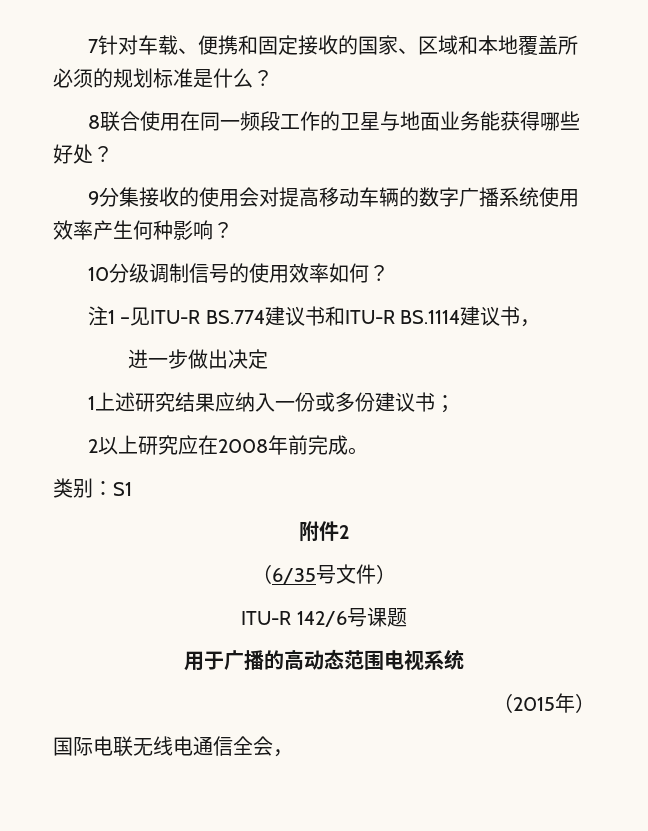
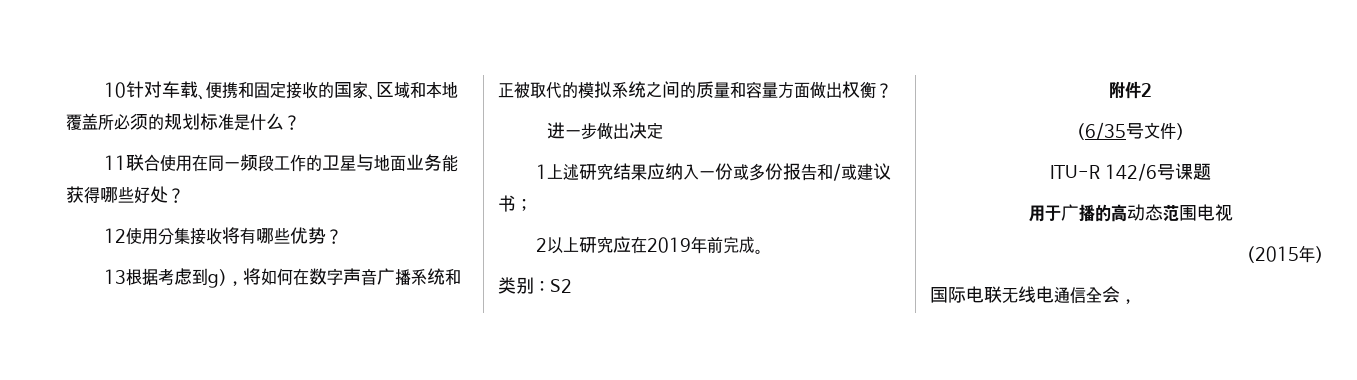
[87,39,98,53] 7 -> [103,82,126,98] 10
[87,115,100,129] 8 -> [103,155,126,170] 11
[87,187,579,207] [53,220,233,240] [87,263,389,283] [87,306,541,327] 9分集接收的使用会对提高移动车辆的数字广播系统使用效率产生何种影响？ // 10分级调制信号的使用效率如何？ // 注1 –见ITU-R BS.774建议书和ITU-R BS.1114建议书， -> [103,227,342,245] [103,268,461,288] [498,81,892,99] 12使用分集接收将有哪些优势？ // 13根据考虑到g)，将如何在数字声音广播系统和正被取代的模拟系统之间的质量和容量方面做出权衡？
(375, 402) none -> [782,163,857,181] 报告和/或
[217,439,268,453] 2008 -> [646,237,691,253] 2019
[113,482,132,496] S1 -> [550,279,572,293] S2
[424,649,464,670] 系统 -> (1233, 212) none

